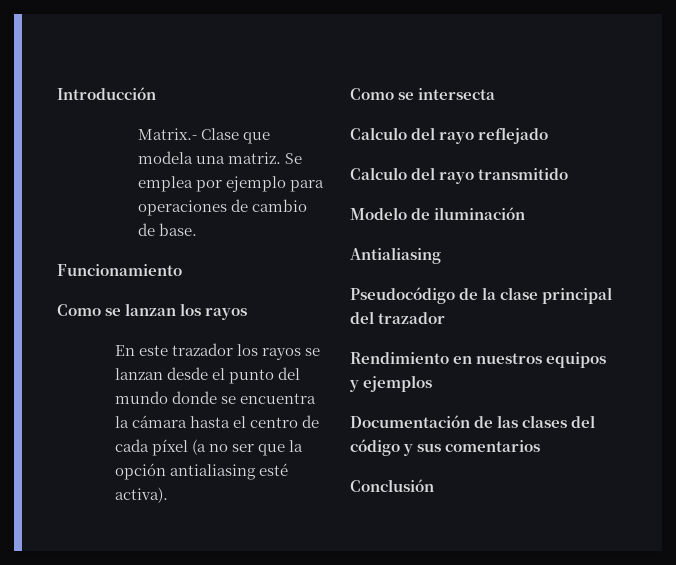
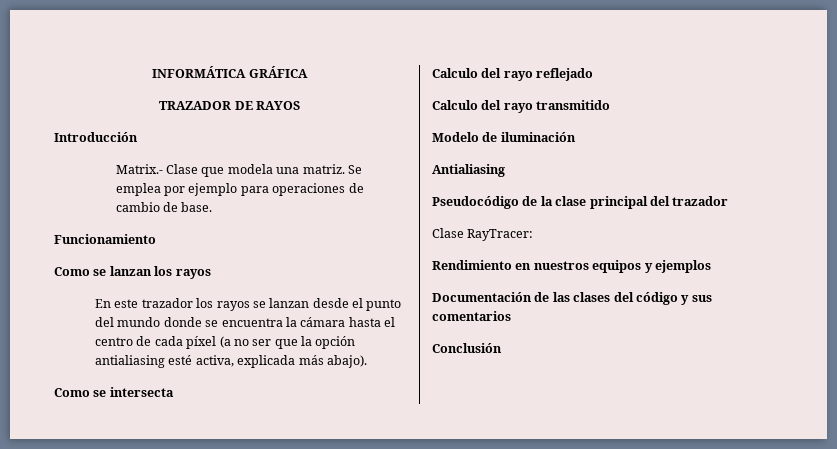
(57, 93) none -> [152,66,308,78] [159,101,300,110] INFORMÁTICA GRÁFICA // TRAZADOR DE RAYOS //
[114,487,168,503] activa). -> [195,355,367,368] activa, explicada más abajo).
(446, 318) none -> [432,228,534,241] // Clase RayTracer:

